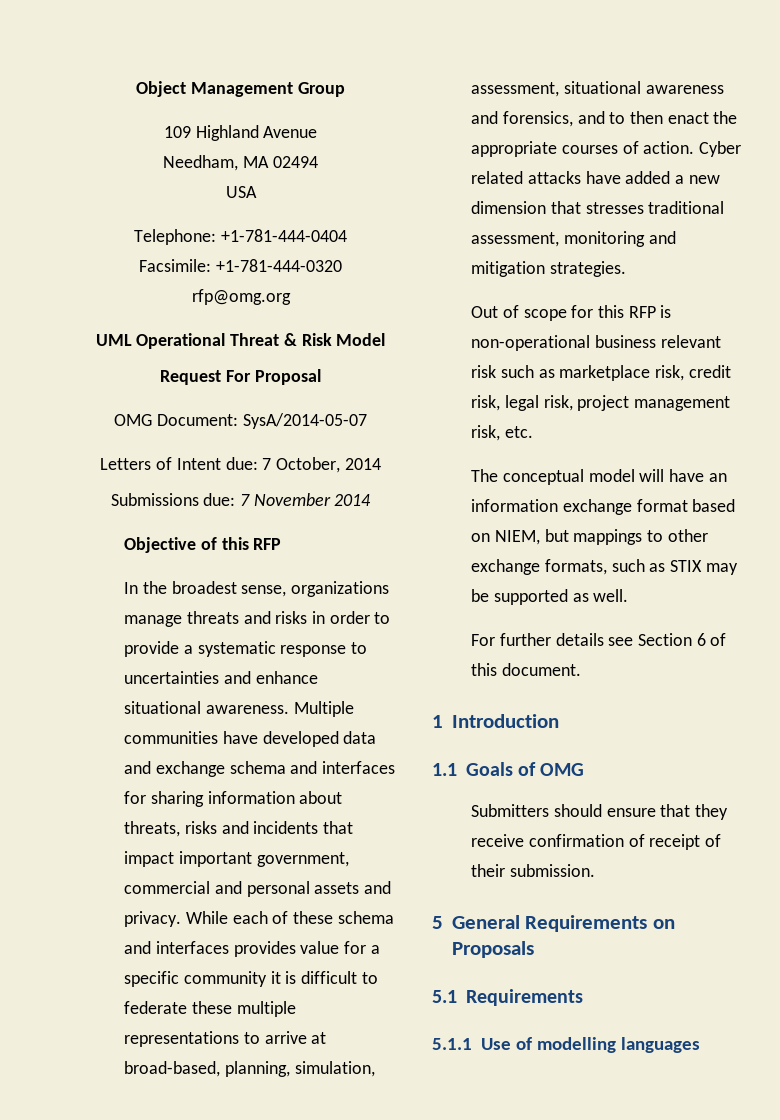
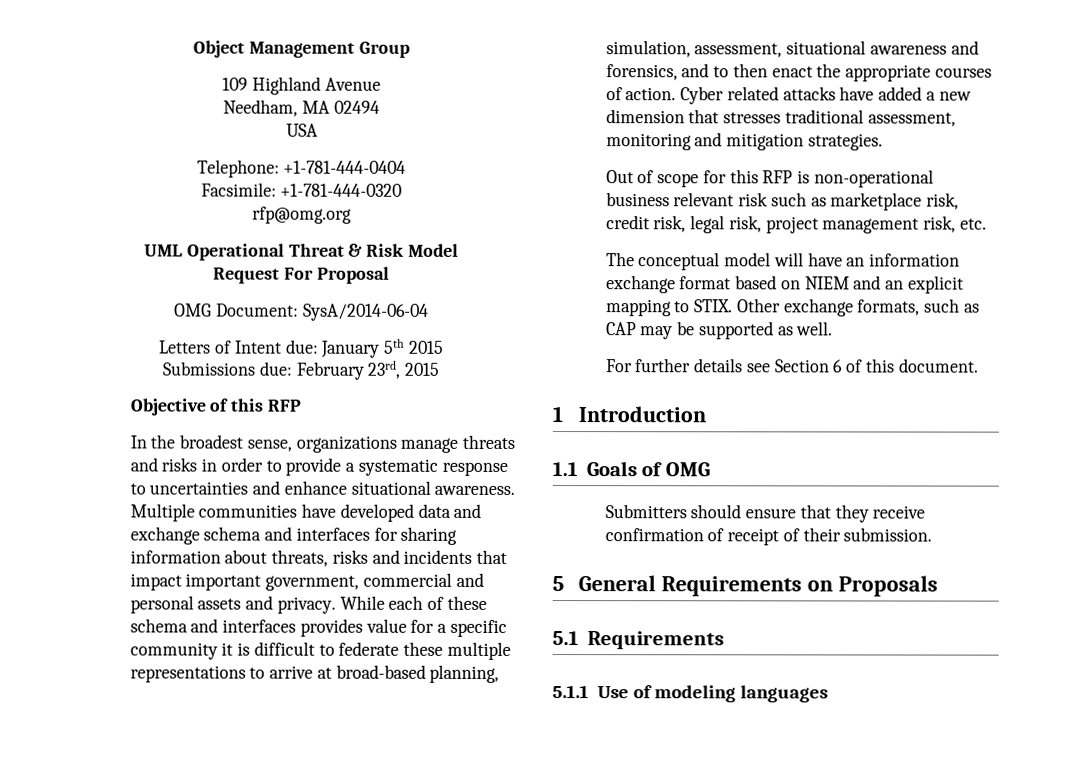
[242,413,367,429] SysA/2014-05-07 -> [302,303,429,321] SysA/2014-06-04
[262,457,381,473] 7 October, 2014 -> [321,338,444,358] January 5th 2015
[240,493,372,506] 7 November 2014 -> [296,360,440,380] February 23rd, 2015
[124,1061,221,1077] broad-based, -> [335,664,426,679] broad-based
[494,529,708,545] NIEM, but mappings to other -> [804,275,964,294] [605,298,781,317] NIEM and an explicit mapping to STIX. Other
[670,560,703,572] STIX -> [605,322,637,336] CAP
[536,1037,616,1053] modelling -> [654,685,737,703] modeling

